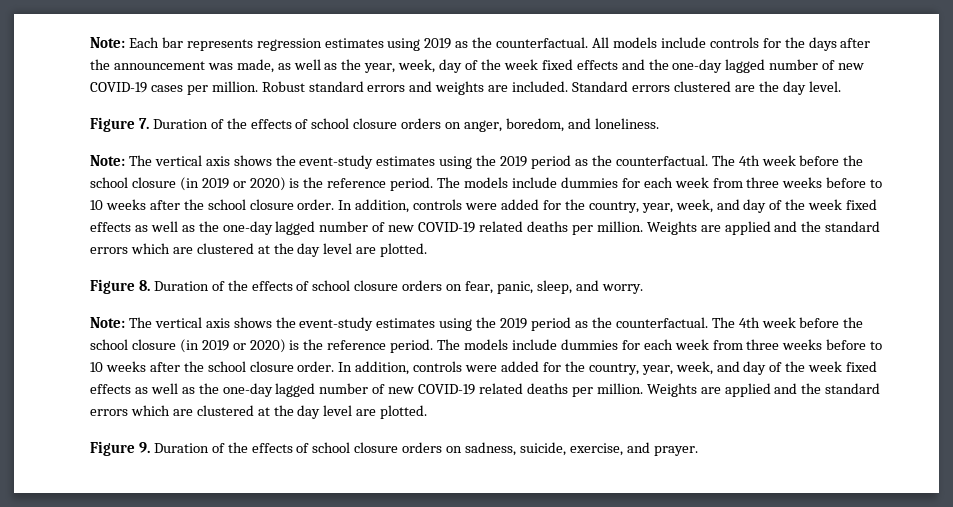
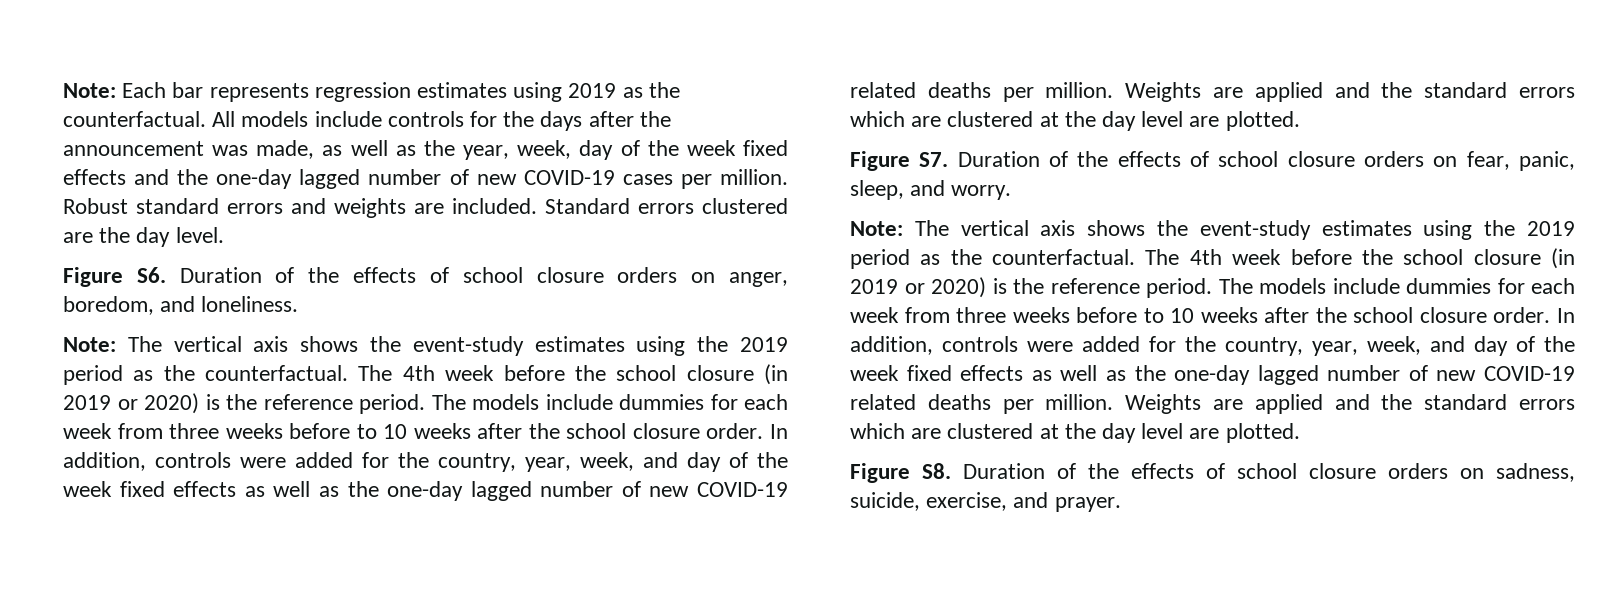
[138,118,149,129] 7. -> [136,267,166,283] S6.
[138,280,150,291] 8. -> [919,152,949,167] S7.
[138,442,150,453] 9. -> [922,463,951,479] S8.

